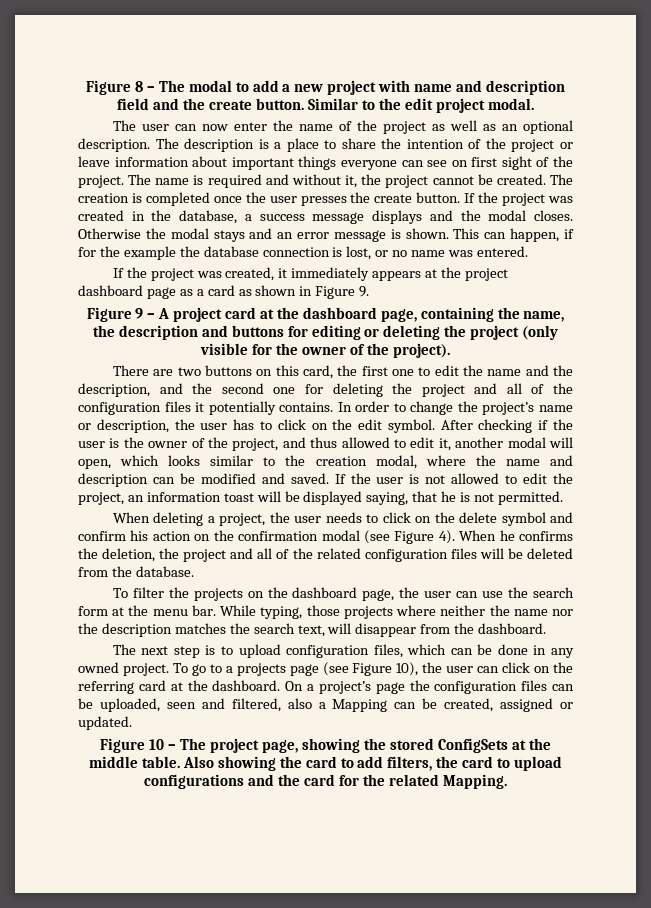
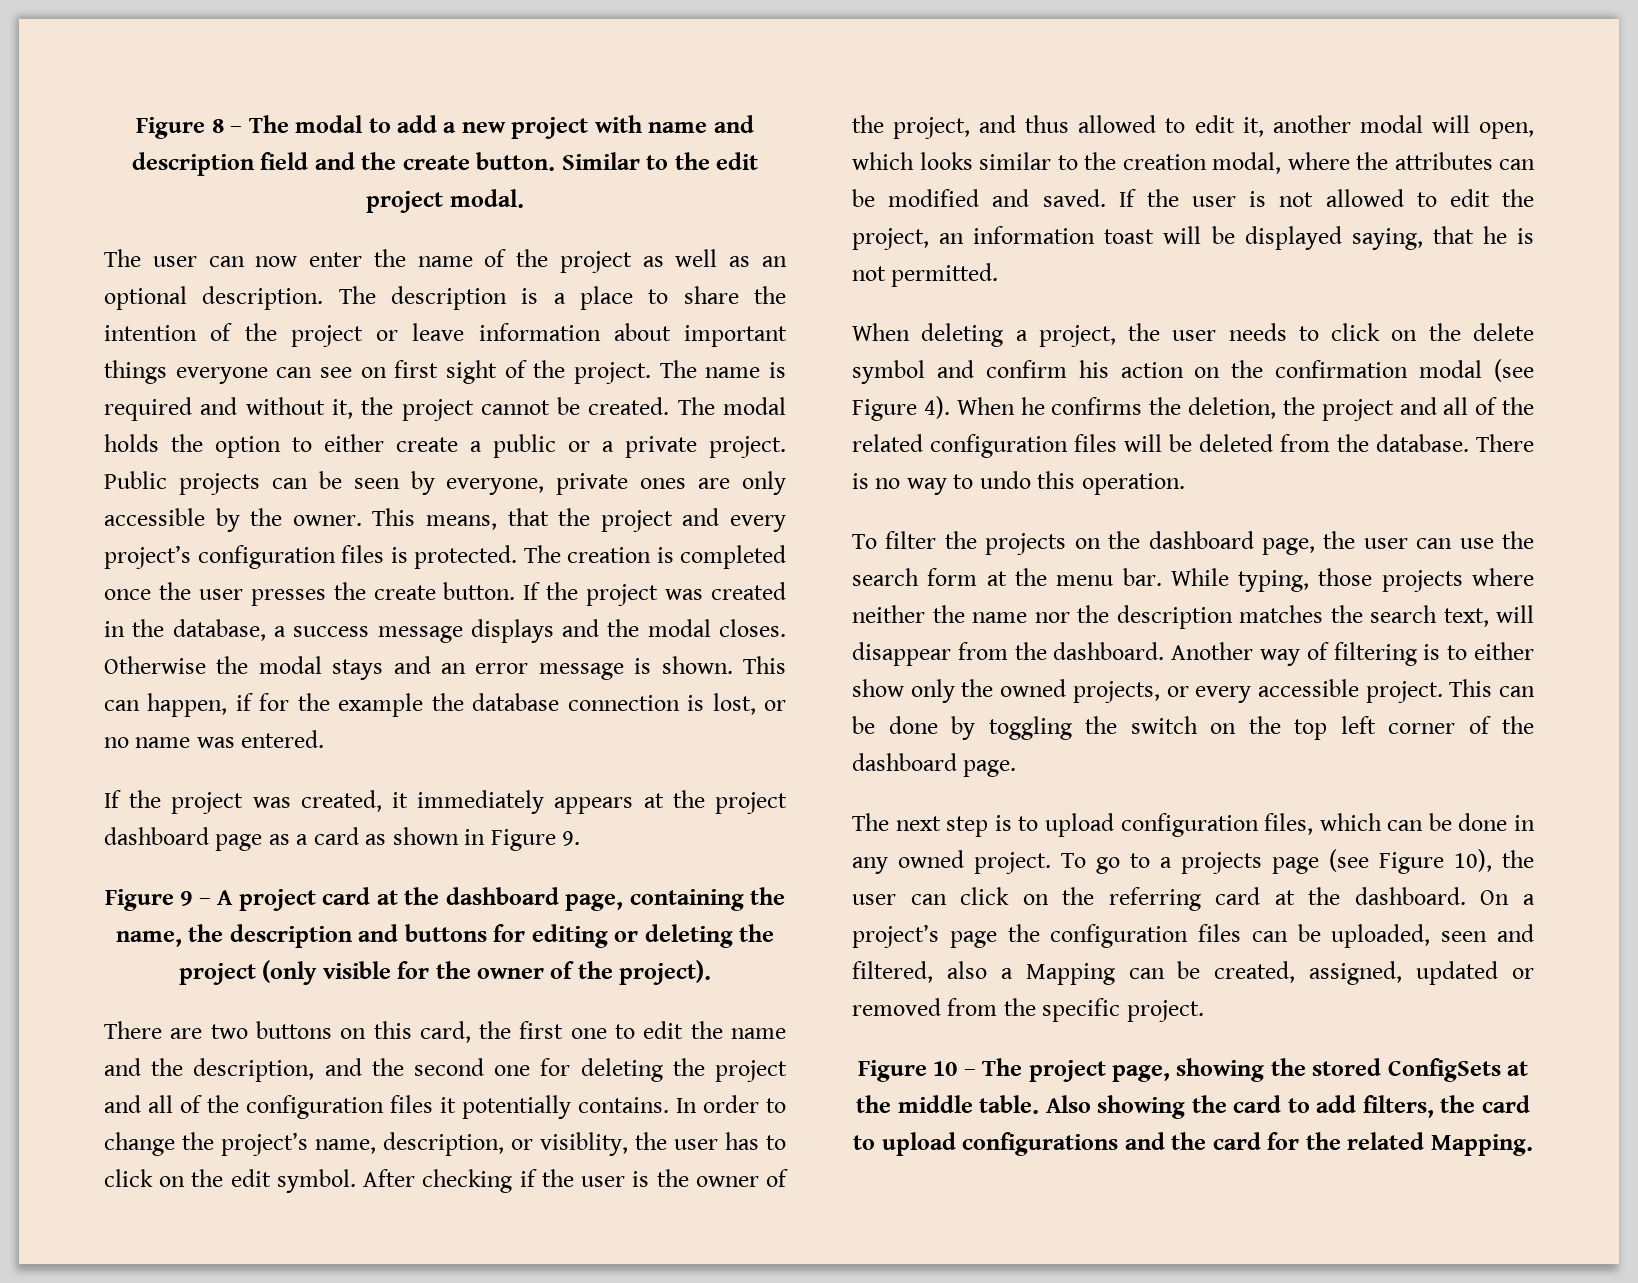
(573, 179) none -> [723,397,786,415] [104,434,786,458] [104,471,786,495] [104,508,787,532] [104,545,561,569] modal holds the option to either create a public or a private project. Public projects can be seen by everyone, private ones are only accessible by the owner. This means, that the project and every project’s configuration files is protected. The
[539,405,573,412] [78,419,169,433] name or description, -> [315,1132,628,1156] name, description, or visiblity,
[505,455,573,466] [78,473,148,487] name and description -> [1394,152,1493,170] attributes
(194, 571) none -> [1476,434,1534,452] [852,471,1185,495] There is no way to undo this operation.
(547, 628) none -> [1171,642,1534,666] [852,679,1535,703] [852,716,1534,740] [852,753,1017,777] Another way of filtering is to either show only the owned projects, or every accessible project. This can be done by toggling the switch on the top left corner of the dashboard page.
[500,698,573,712] [78,716,132,730] assigned or updated. -> [1309,961,1534,985] [852,998,1204,1022] assigned, updated or removed from the specific project.

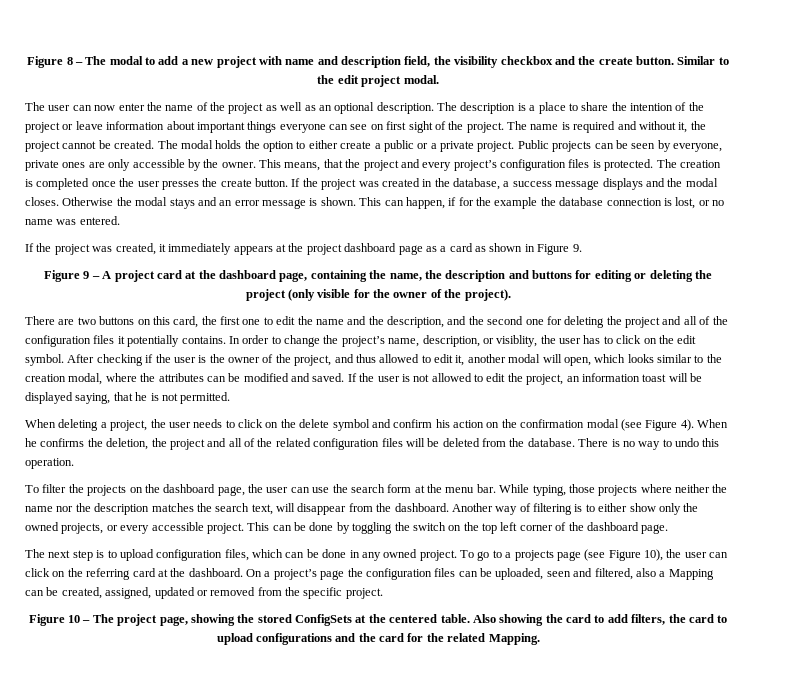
[260,152,309,170] field -> [404,56,553,68] field, the visibility checkbox
[897,1095,973,1113] middle -> [389,614,438,623] centered

